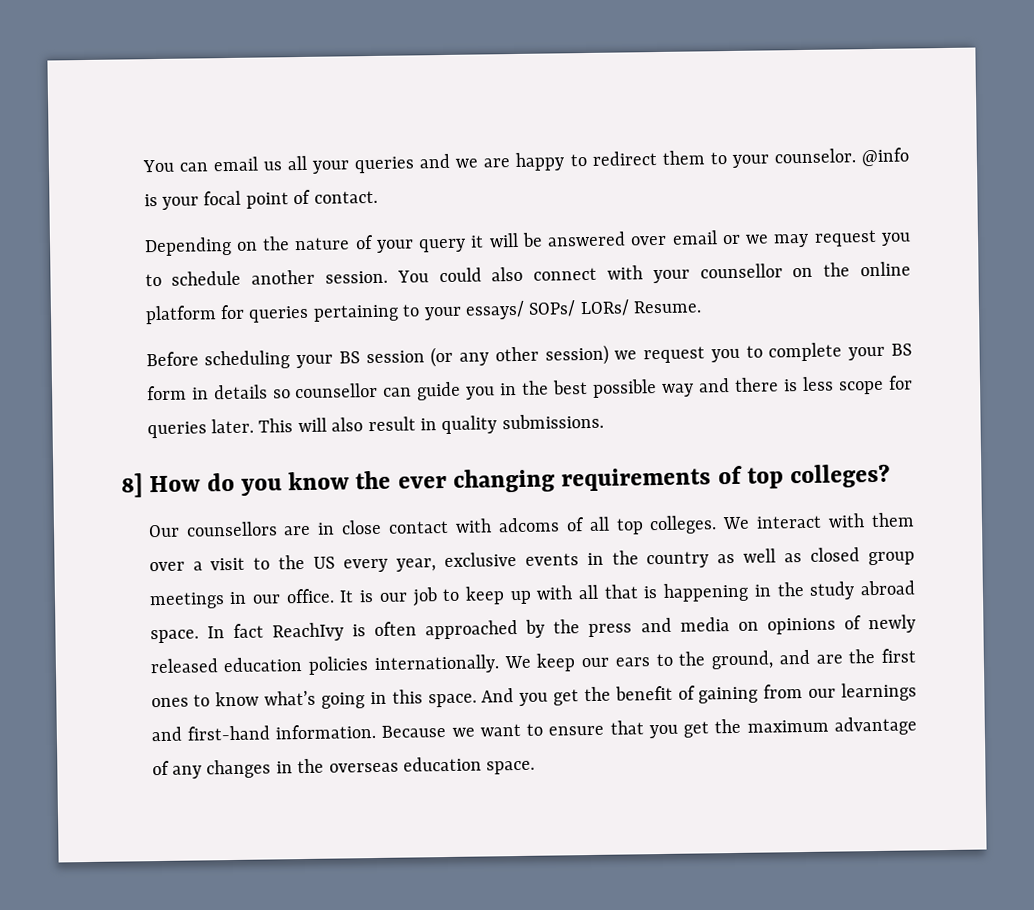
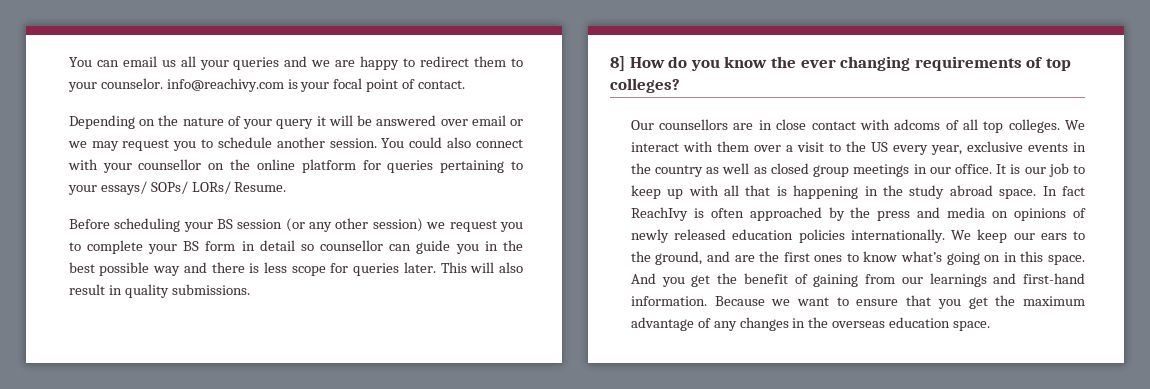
[861,147,910,167] @info -> [166,78,284,92] info@reachivy.com
[212,384,268,400] details -> [259,240,295,251] detail
(366, 700) none -> [984,255,1001,262] on

